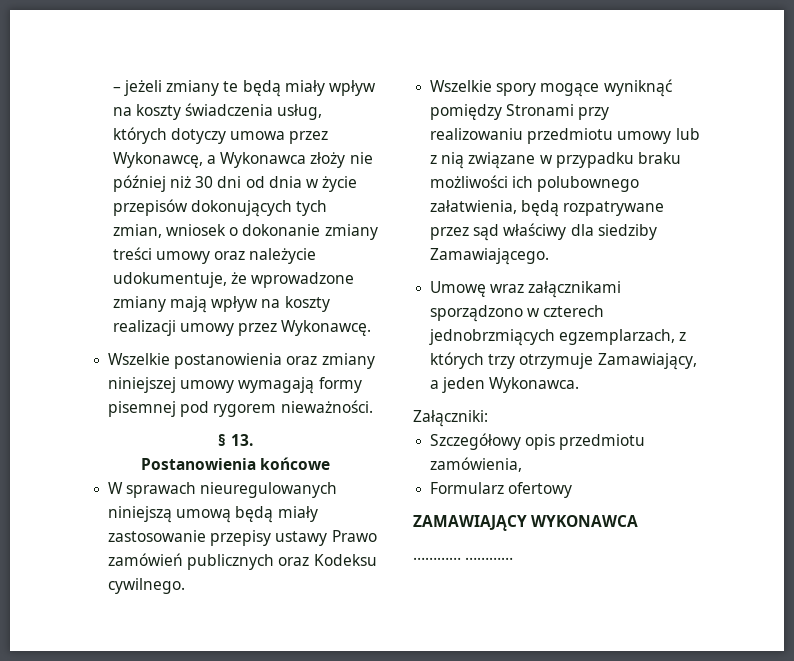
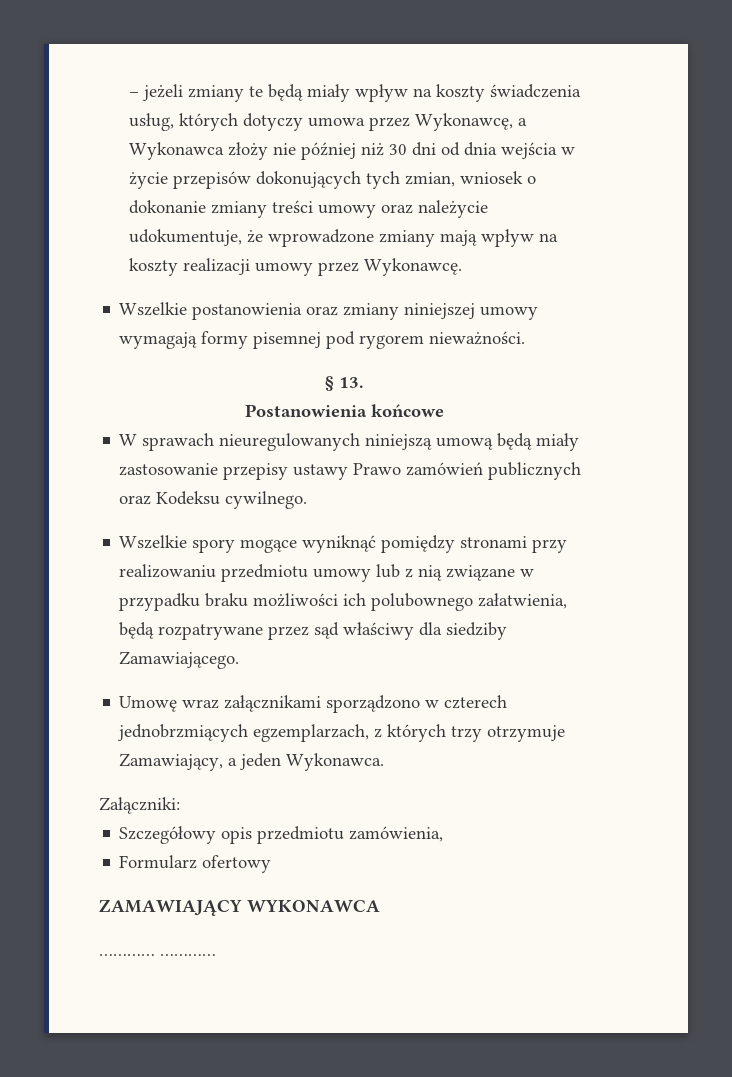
(302, 182) none -> [500,142,557,159] wejścia
[506,104,575,116] Stronami -> [460,536,528,548] stronami

